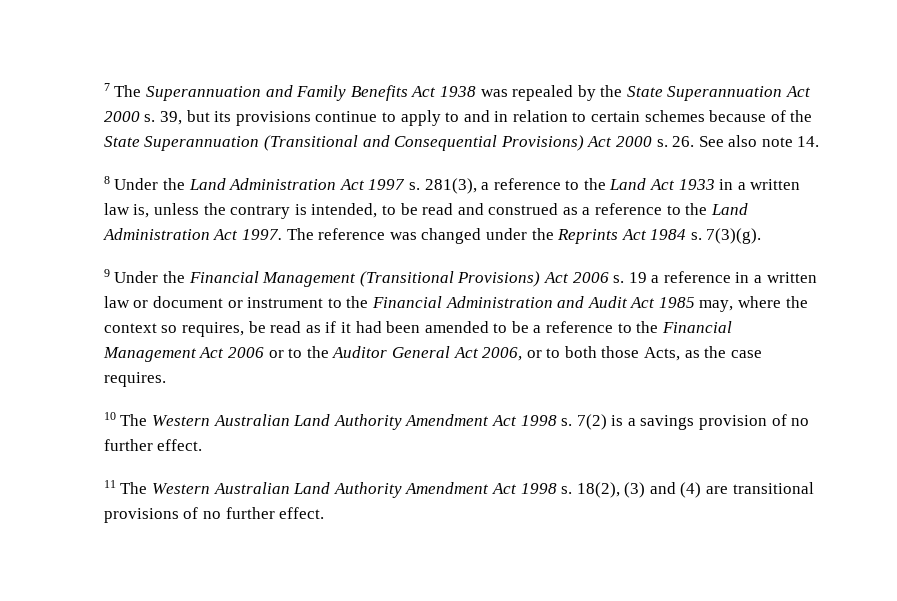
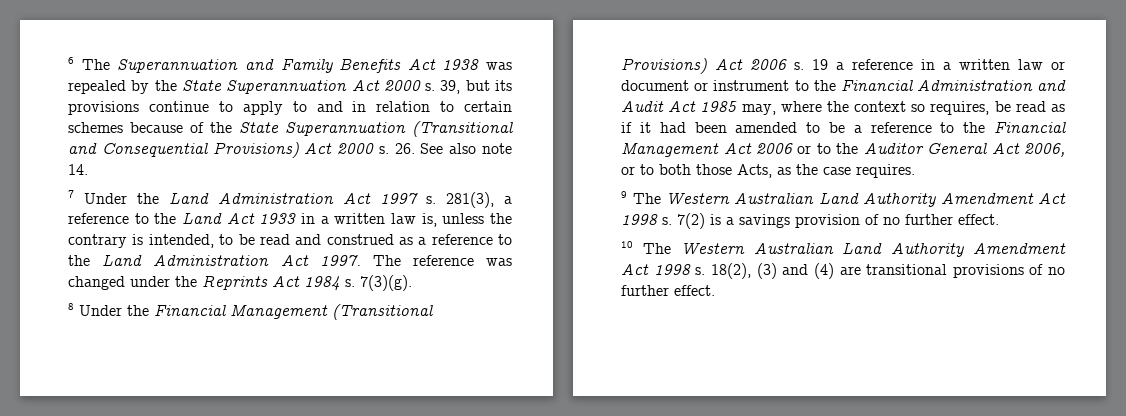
[103,83,110,91] 7 -> [68,57,75,64] 6
[103,176,110,184] 8 -> [68,190,75,198] 7
[103,269,110,277] 9 -> [68,303,75,310] 8
[103,412,116,420] 10 -> [621,191,628,198] 9
[103,480,116,488] 11 -> [621,241,634,248] 10

